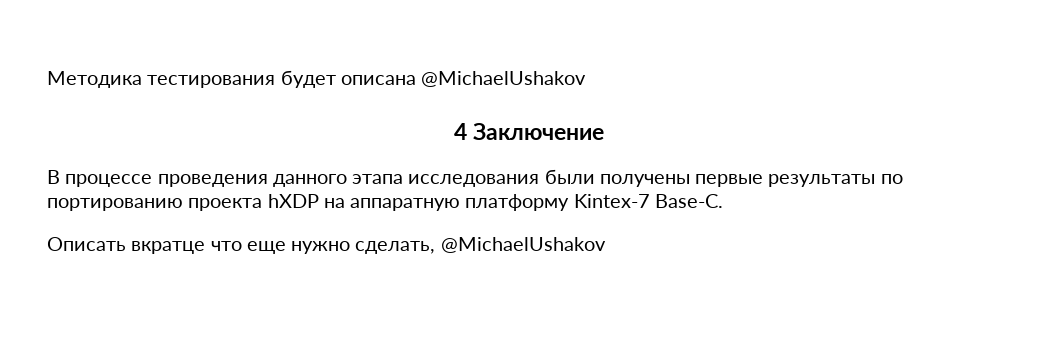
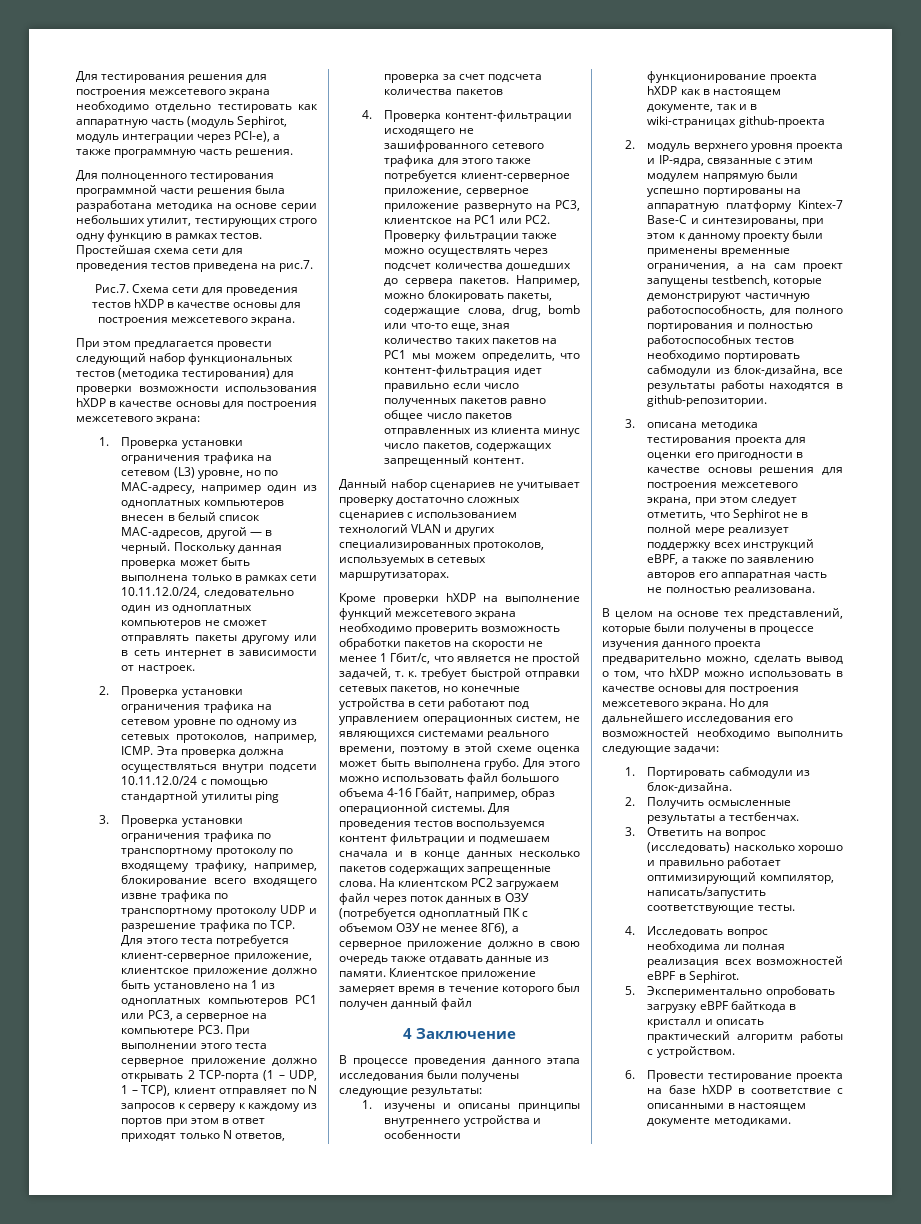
[47,70,587,88] Методика тестирования будет описана @MichaelUshakov -> [76,71,268,83] [76,89,271,98] [76,101,318,113] [76,116,288,128] [76,131,281,143] [76,149,294,158] [76,170,275,182] [76,185,286,197] [76,200,317,212] [76,215,317,227] [76,230,263,242] [76,245,244,257] [76,260,314,272] [94,284,299,296] [91,299,302,310] [97,317,296,326] [76,338,273,350] [76,353,294,365] [76,368,295,380] [76,386,317,395] [76,398,317,410] [76,416,201,425] [98,437,243,449] [121,452,272,464] [121,467,278,479] [121,482,317,494] [121,500,284,509] [121,512,260,521] [121,527,272,539] [121,542,282,554] [121,557,250,569] [121,575,317,584] [121,587,294,598] [121,605,252,613] [121,620,267,629] [121,635,317,644] [121,650,317,659] [121,665,195,674] [98,686,243,698] [121,701,272,713] [121,719,297,728] [121,734,317,743] [121,746,284,758] [121,764,317,773] [121,776,268,787] [121,791,279,803] [98,815,243,827] [121,830,271,842] [121,848,293,857] [121,860,317,872] [121,875,317,887] [121,890,228,902] [121,905,317,917] [121,920,295,932] [121,935,289,947] [121,953,312,962] [121,968,317,977] [121,980,275,992] [121,995,317,1007] [121,1010,267,1022] [121,1025,250,1037] [121,1043,267,1049] [121,1058,317,1067] [121,1070,318,1082] [121,1085,317,1097] [121,1103,317,1112] [121,1118,265,1127] [121,1130,285,1142] [384,74,542,83] [384,89,503,95] [361,110,572,122] [384,128,474,136] [384,140,544,152] [384,155,531,167] [384,170,570,182] [384,188,529,197] [384,200,580,212] [384,215,550,224] [384,230,557,242] [384,248,548,257] [384,263,571,271] [384,275,580,287] [384,290,552,302] [384,305,580,317] [384,323,510,331] [384,338,557,344] [384,350,580,362] [384,365,542,377] [384,383,519,392] [384,398,546,407] [384,410,512,421] [384,428,580,437] [384,443,552,452] [384,455,524,467] [339,479,580,491] [339,497,521,506] [339,512,518,521] [339,524,496,536] [339,542,545,551] [339,557,487,566] [339,572,449,581] [339,593,580,605] [339,608,517,620] [339,623,561,635] [339,638,544,650] [339,653,580,665] [339,668,580,680] [339,686,521,694] [339,698,530,710] [339,716,580,725] [339,731,550,740] [339,743,580,755] [339,758,580,770] [339,773,560,785] [339,788,556,800] [339,803,511,815] [339,821,546,830] [339,833,551,845] [339,851,580,859] [339,866,552,875] [339,878,560,890] [339,893,529,905] [339,908,529,920] [339,923,519,934] [339,941,580,950] [339,956,550,965] [339,968,537,980] [339,983,580,995] [339,998,473,1010] Для тестирования решения для построения межсетевого экрана необходимо отдельно тестировать как аппаратную часть (модуль Sephirot, модуль интеграции через PCI-e), а также программную часть решения. // Для полноценного тестирования программной части решения была разработана методика на основе серии небольших утилит, тестирующих строго одну функцию в рамках тестов. Простейшая схема сети для проведения тестов приведена на рис.7. // Рис.7. Схема сети для проведения тестов hXDP в качестве основы для построения межсетевого экрана. // При этом предлагается провести следующий набор функциональных тестов (методика тестирования) для проверки возможности использования hXDP в качестве основы для построения межсетевого экрана: // 1. Проверка установки ограничения трафика на сетевом (L3) уровне, но по MAC-адресу, например один из одноплатных компьютеров внесен в белый список MAC-адресов, другой — в черный. Поскольку данная проверка может быть выполнена только в рамках сети 10.11.12.0/24, следовательно один из одноплатных компьютеров не сможет отправлять пакеты другому или в сеть интернет в зависимости от настроек. // 2. Проверка установки ограничения трафика на сетевом уровне по одному из сетевых протоколов, например, ICMP. Эта проверка должна осуществляться внутри подсети 10.11.12.0/24 с помощью стандартной утилиты ping // 3. Проверка установки ограничения трафика по транспортному протоколу по входящему трафику, например, блокирование всего входящего извне трафика по транспортному протоколу UDP и разрешение трафика по TCP. Для этого теста потребуется клиент-серверное приложение, клиентское приложение должно быть установлено на 1 из одноплатных компьютеров PC1 или PC3, а серверное на компьютере PC3. При выполнении этого теста серверное приложение должно открывать 2 TCP-порта (1 – UDP, 1 – TCP), клиент отправляет по N запросов к серверу к каждому из портов при этом в ответ приходят только N ответов, проверка за счет подсчета количества пакетов // 4. Проверка контент-фильтрации исходящего не зашифрованного сетевого трафика для этого также потребуется клиент-серверное приложение, серверное приложение развернуто на PC3, клиентское на PC1 или PC2. Проверку фильтрации также можно осуществлять через подсчет количества дошедших до сервера пакетов. Например, можно блокировать пакеты, содержащие слова, drug, bomb или что-то еще, зная количество таких пакетов на PC1 мы можем определить, что контент-фильтрация идет правильно если число полученных пакетов равно общее число пакетов отправленных из клиента минус число пакетов, содержащих запрещенный контент. // Данный набор сценариев не учитывает проверку достаточно сложных сценариев с использованием технологий VLAN и других специализированных протоколов, используемых в сетевых маршрутизаторах. // Кроме проверки hXDP на выполнение функций межсетевого экрана необходимо проверить возможность обработки пакетов на скорости не менее 1 Гбит/с, что является не простой задачей, т. к. требует быстрой отправки сетевых пакетов, но конечные устройства в сети работают под управлением операционных систем, не являющихся системами реального времени, поэтому в этой схеме оценка может быть выполнена грубо. Для этого можно использовать файл большого объема 4-16 Гбайт, например, образ операционной системы. Для проведения тестов воспользуемся контент фильтрации и подмешаем сначала и в конце данных несколько пакетов содержащих запрещенные слова. На клиентском PC2 загружаем файл через поток данных в ОЗУ (потребуется одноплатный ПК с объемом ОЗУ не менее 8Гб), а серверное приложение должно в свою очередь также отдавать данные из памяти. Клиентское приложение замеряет время в течение которого был получен данный файл
[695,174,903,187] [47,194,723,211] [47,237,606,254] первые результаты по портированию проекта hXDP на аппаратную платформу Kintex-7 Base-C. // Описать вкратце что еще нужно сделать, @MichaelUshakov -> [339,1088,483,1097] [361,1100,580,1112] [384,1115,541,1127] [384,1130,462,1139] [647,71,817,83] [647,86,781,97] [647,104,757,113] [647,116,825,128] [624,140,843,152] [647,155,813,167] [647,170,798,182] [647,188,801,197] [647,200,843,212] [647,215,824,227] [647,230,823,242] [647,248,790,257] [647,263,843,272] [647,275,822,287] [647,293,810,302] [647,305,843,317] [647,323,813,332] [647,335,794,347] [647,350,800,362] [647,365,843,377] [647,380,843,392] [647,395,768,407] [624,419,758,430] [647,437,806,446] [647,452,803,461] [647,467,843,476] [647,482,798,491] [647,497,797,506] [647,509,808,521] [647,524,789,536] [647,539,814,551] [647,554,814,565] [647,572,827,581] [647,587,815,596] [602,608,843,620] [602,623,815,635] [602,641,762,650] [602,656,843,665] [602,668,843,679] [602,686,800,695] [602,698,770,710] [602,713,794,724] [602,728,843,739] [602,746,720,755] [624,767,810,779] [647,782,733,793] [624,797,791,809] [647,812,799,824] [624,827,766,839] [647,842,843,854] [647,857,781,869] [647,872,834,884] [647,887,767,899] [647,905,795,914] [624,926,768,938] [647,941,785,952] [647,956,843,968] [647,971,739,983] [624,986,835,998] [647,1001,796,1013] [647,1019,764,1028] [647,1031,843,1043] [647,1046,735,1058] [624,1070,843,1082] [647,1085,843,1094] [647,1103,806,1111] [647,1118,791,1127] следующие результаты: // 1. изучены и описаны принципы внутреннего устройства и особенности функционирование проекта hXDP как в настоящем документе, так и в wiki-страницах github-проекта // 2. модуль верхнего уровня проекта и IP-ядра, связанные с этим модулем напрямую были успешно портированы на аппаратную платформу Kintex-7 Base-C и синтезированы, при этом к данному проекту были применены временные ограничения, а на сам проект запущены testbench, которые демонстрируют частичную работоспособность, для полного портирования и полностью работоспособных тестов необходимо портировать сабмодули из блок-дизайна, все результаты работы находятся в github-репозитории. // 3. описана методика тестирования проекта для оценки его пригодности в качестве основы решения для построения межсетевого экрана, при этом следует отметить, что Sephirot не в полной мере реализует поддержку всех инструкций eBPF, а также по заявлению авторов его аппаратная часть не полностью реализована. // В целом на основе тех представлений, которые были получены в процессе изучения данного проекта предварительно можно, сделать вывод о том, что hXDP можно использовать в качестве основы для построения межсетевого экрана. Но для дальнейшего исследования его возможностей необходимо выполнить следующие задачи: // 1. Портировать сабмодули из блок-дизайна. // 2. Получить осмысленные результаты а тестбенчах. // 3. Ответить на вопрос (исследовать) насколько хорошо и правильно работает оптимизирующий компилятор, написать/запустить соответствующие тесты. // 4. Исследовать вопрос необходима ли полная реализация всех возможностей eBPF в Sephirot. // 5. Экспериментально опробовать загрузку eBPF байткода в кристалл и описать практический алгоритм работы с устройством. // 6. Провести тестирование проекта на базе hXDP в соответствие с описанными в настоящем документе методиками.

